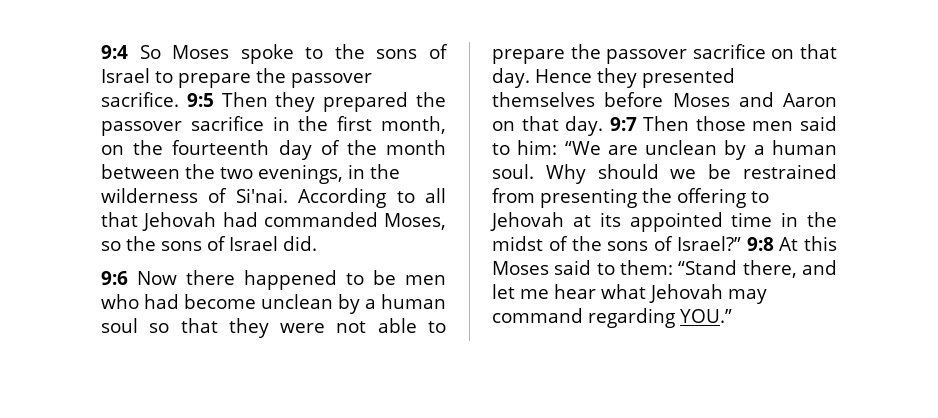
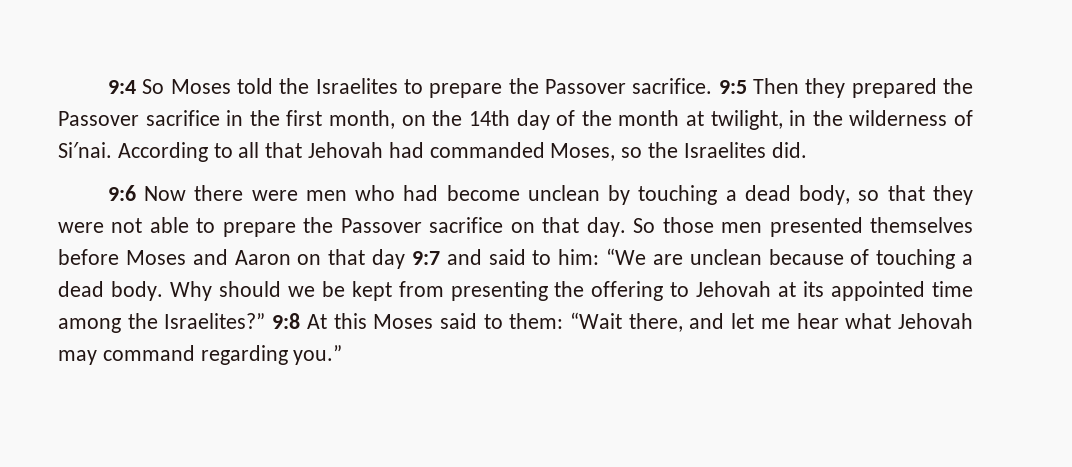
[240,44,448,64] [101,68,372,88] spoke to the sons of Israel to prepare the passover -> [236,78,626,98] told the Israelites to prepare the Passover
[101,121,182,136] passover -> [58,111,139,126] Passover
[172,140,270,155] fourteenth -> [468,110,510,126] 14th
[101,164,343,184] between the two evenings, -> [685,110,783,130] at twilight,
[161,236,278,251] sons of Israel -> [683,142,766,158] Israelites
[244,270,396,290] happened to be -> [251,190,298,201] were
[365,294,446,309] [101,318,138,333] a human soul -> [638,185,851,205] touching a dead body,
[606,49,688,64] passover -> [340,218,422,233] Passover
[534,68,637,88] Hence they -> [633,217,763,233] So those men
[565,116,794,136] day. 9:7 Then those men -> [372,249,482,269] day 9:7 and
[724,140,837,160] [492,164,534,179] by a human soul. -> [768,249,974,269] [58,281,163,301] because of touching a dead body.
[743,164,837,179] restrained -> [351,281,392,301] kept
[781,212,837,227] [492,236,741,251] in the midst of the sons of Israel?” -> [58,313,266,333] among the Israelites?”
[678,260,738,275] “Stand -> [570,312,623,329] “Wait
[680,309,732,323] YOU.” -> [293,345,343,365] you.”

